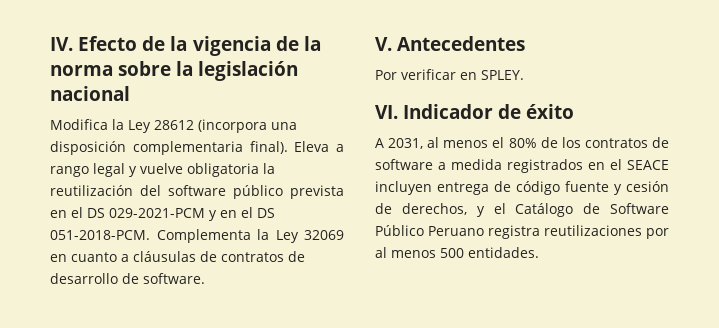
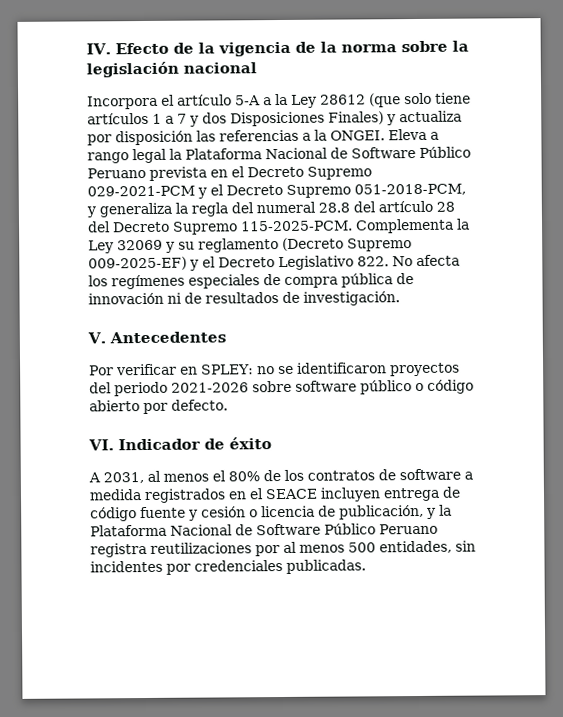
[50,119,297,133] [50,141,344,155] [50,163,275,177] [50,185,344,199] [50,207,275,221] [50,229,344,243] [50,251,305,262] [50,273,205,284] Modifica la Ley 28612 (incorpora una disposición complementaria final). Eleva a rango legal y vuelve obligatoria la reutilización del software público prevista en el DS 029-2021-PCM y en el DS 051-2018-PCM. Complementa la Ley 32069 en cuanto a cláusulas de contratos de desarrollo de software. -> [87,92,471,110] [87,110,462,127] [87,128,439,146] [87,146,471,164] [87,166,372,181] [87,183,466,199] [86,200,455,218] [87,218,470,235] [88,237,412,254] [88,254,460,271] [88,273,414,290] [88,291,400,306] Incorpora el artículo 5-A a la Ley 28612 (que solo tiene artículos 1 a 7 y dos Disposiciones Finales) y actualiza por disposición las referencias a la ONGEI. Eleva a rango legal la Plataforma Nacional de Software Público Peruano prevista en el Decreto Supremo 029-2021-PCM y el Decreto Supremo 051-2018-PCM, y generaliza la regla del numeral 28.8 del artículo 28 del Decreto Supremo 115-2025-PCM. Complementa la Ley 32069 y su reglamento (Decreto Supremo 009-2025-EF) y el Decreto Legislativo 822. No afecta los regímenes especiales de compra pública de innovación ni de resultados de investigación.
[481,70,524,80] SPLEY. -> [201,362,460,377] [89,379,474,397] [89,399,228,415] SPLEY: no se identificaron proyectos del periodo 2021-2026 sobre software público o código abierto por defecto.
[375,203,574,217] de derechos, y el Catálogo -> [249,504,452,520] [90,524,233,537] o licencia de publicación, y la Plataforma Nacional
[468,247,539,258] entidades. -> [379,540,476,554] [90,559,366,575] entidades, sin incidentes por credenciales publicadas.

